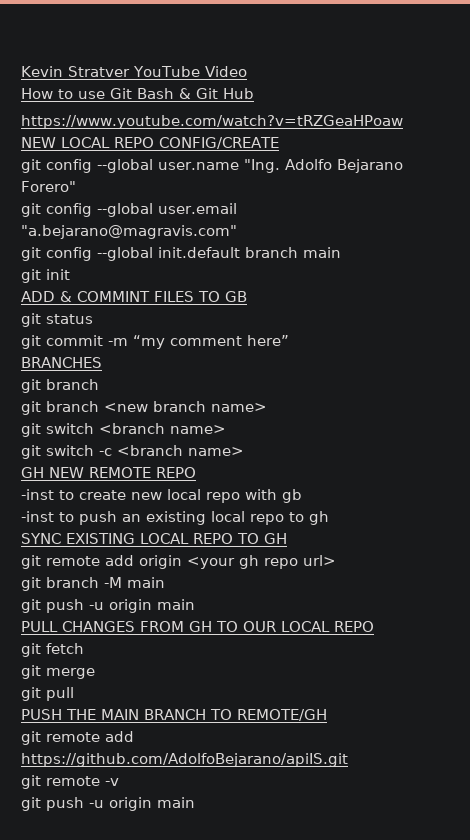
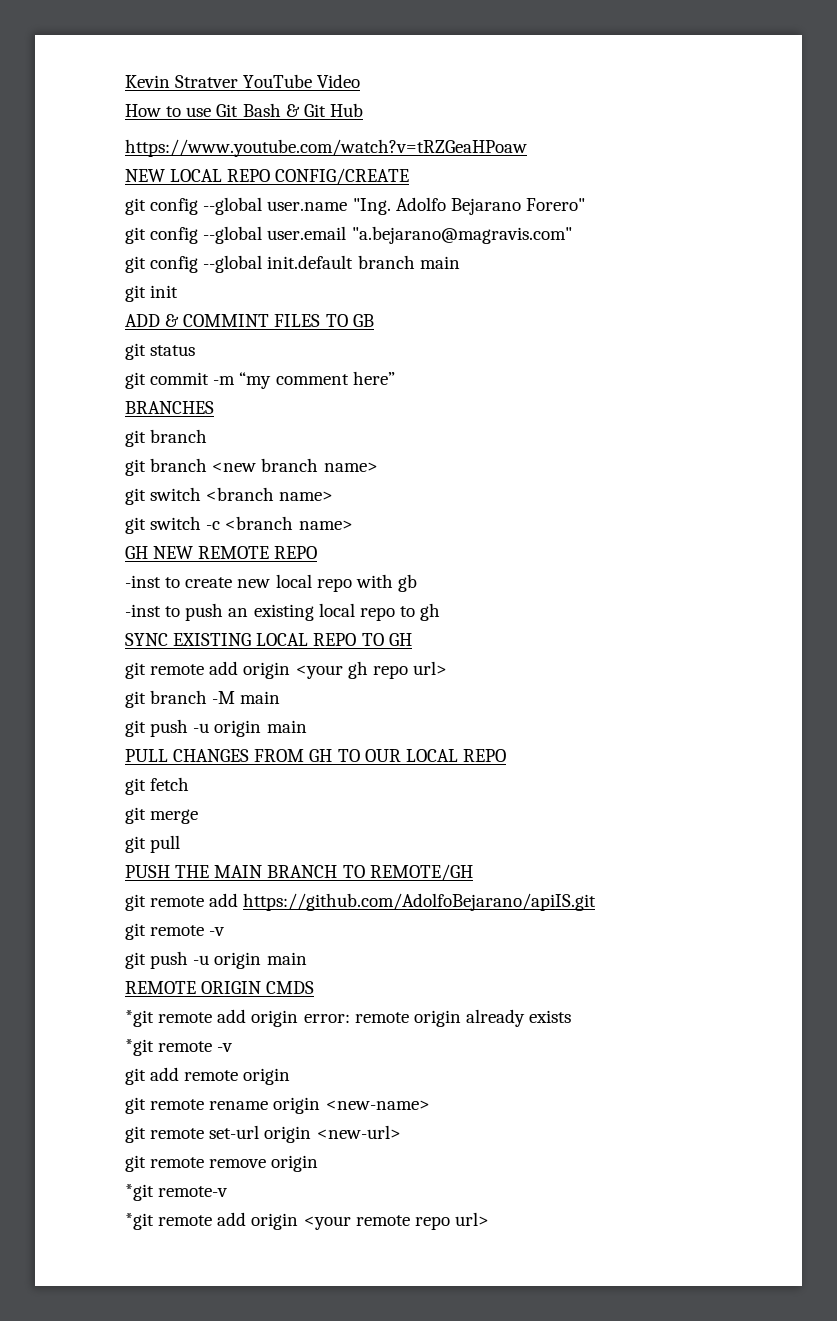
(195, 802) none -> [125,981,315,994] [125,1009,572,1027] [125,1039,234,1056] [125,1067,291,1085] [125,1097,430,1114] [125,1125,401,1143] [125,1155,319,1172] [125,1184,229,1201] [125,1212,489,1230] // REMOTE ORIGIN CMDS // *git remote add origin error: remote origin already exists // *git remote -v // git add remote origin // git remote rename origin <new-name> // git remote set-url origin <new-url> // git remote remove origin // *git remote-v // *git remote add origin <your remote repo url>

